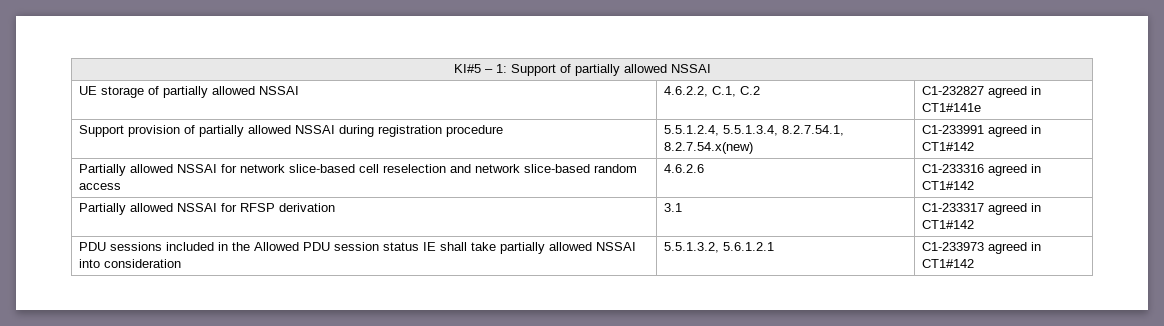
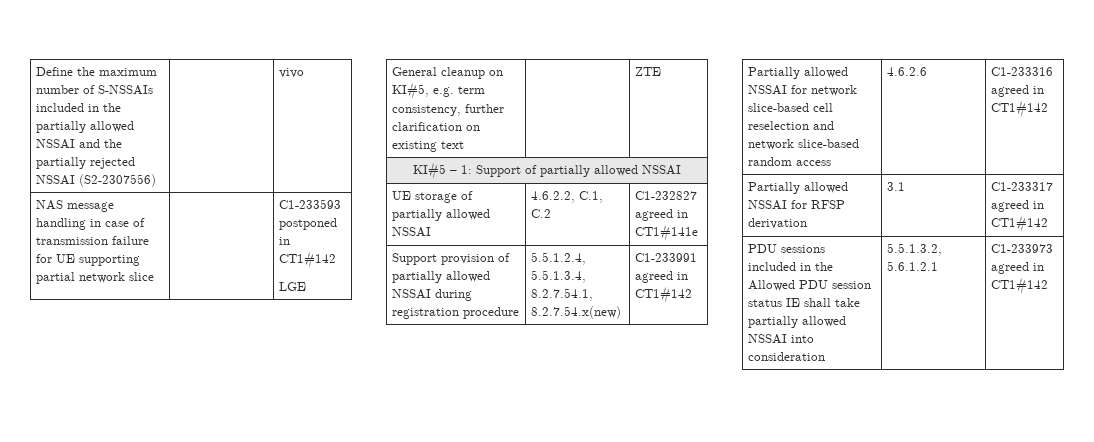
(453, 68) none -> [36,67,158,76] [36,85,154,95] [36,103,122,112] [36,121,135,133] [36,139,123,149] [36,157,136,169] [36,174,157,187] [279,68,305,78] [36,200,115,212] [36,218,146,230] [36,236,150,245] [36,254,141,266] [36,272,155,284] [279,199,342,209] [279,218,338,230] [279,237,291,245] [279,251,337,268] [279,282,307,291] [392,67,504,79] [392,82,486,99] [392,104,505,116] [392,122,481,131] [392,141,465,152] [635,67,662,76] Define the maximum number of S-NSSAIs included in the partially allowed NSSAI and the partially rejected NSSAI (S2-2307556) | | vivo // NAS message handling in case of transmission failure for UE supporting partial network slice | | C1-233593 postponed in CT1#142 // LGE // General cleanup on KI#5, e.g. term consistency, further clarification on existing text | | ZTE //

